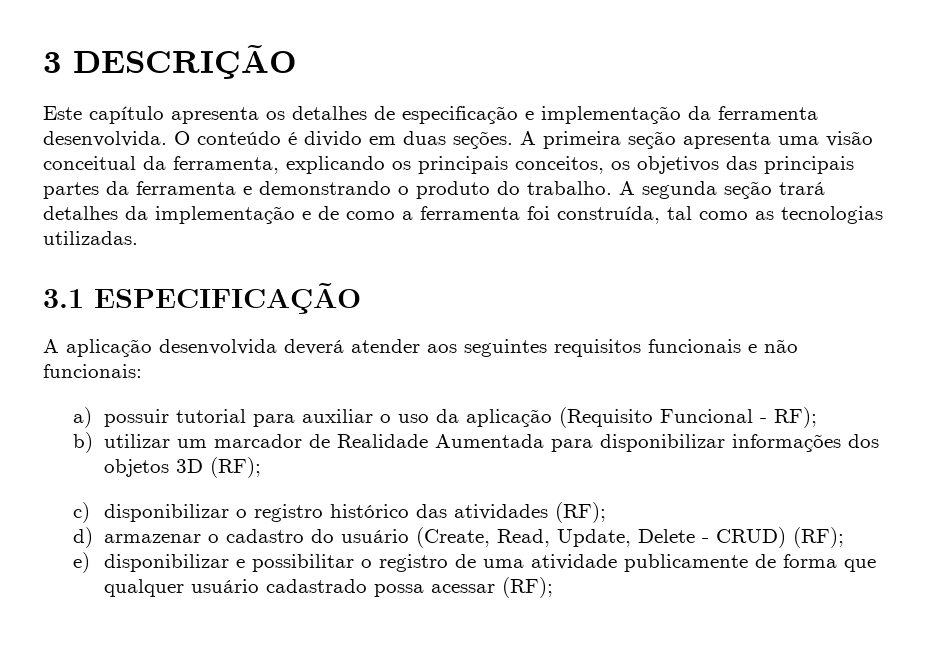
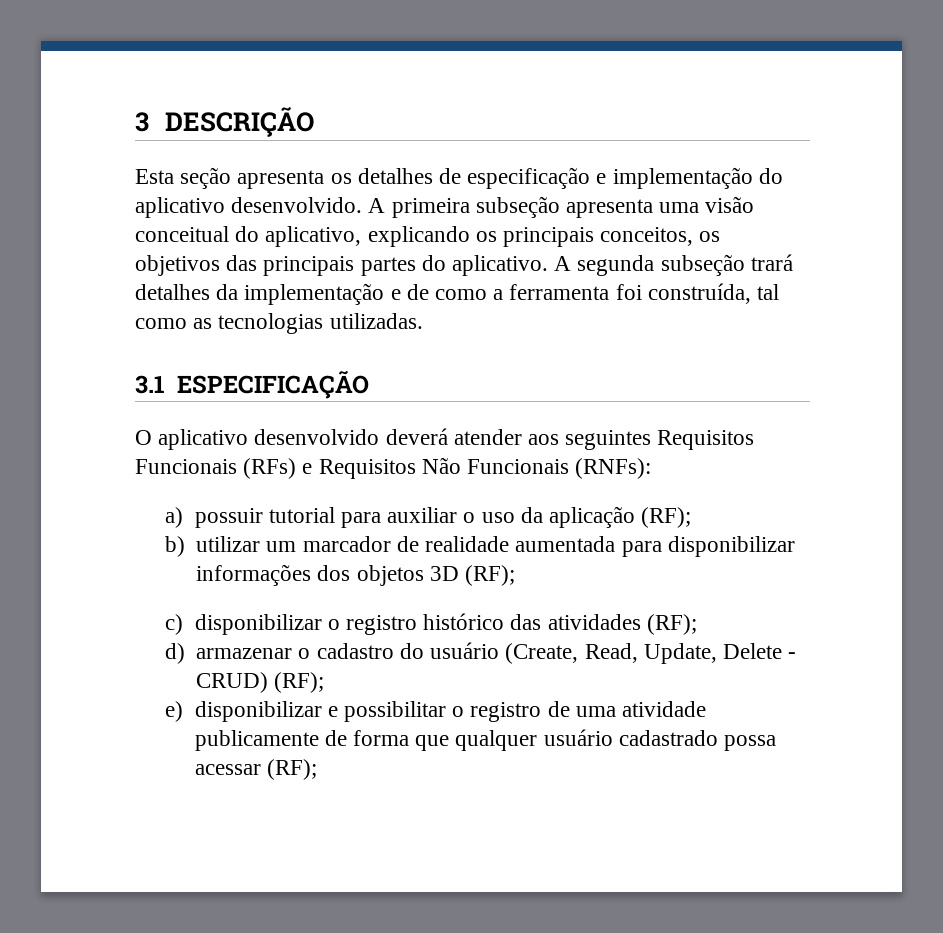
[43,106,164,124] Este capítulo -> [135,167,232,189] Esta seção
[688,106,818,120] [43,131,513,149] da ferramenta desenvolvida. O conteúdo é divido em duas seções. -> [758,168,783,184] [135,197,363,218] do aplicativo desenvolvido.
[628,131,676,149] seção -> [475,196,560,218] subseção
[143,156,279,174] da ferramenta, -> [235,226,362,247] do aplicativo,
[106,181,612,199] da ferramenta e demonstrando o produto do trabalho. -> [421,255,549,276] do aplicativo.
[724,181,772,199] seção -> [660,254,745,276] subseção
[43,339,277,357] A aplicação desenvolvida -> [135,429,380,450] O aplicativo desenvolvido
[554,339,798,357] [43,364,142,378] requisitos funcionais e não funcionais: -> [657,430,755,450] [135,457,652,479] Requisitos Funcionais (RFs) e Requisitos Não Funcionais (RNFs):
[558,407,817,428] (Requisito Funcional - RF); -> [641,507,692,528] (RF);
[336,434,544,448] Realidade Aumentada -> [425,536,616,552] realidade aumentada

